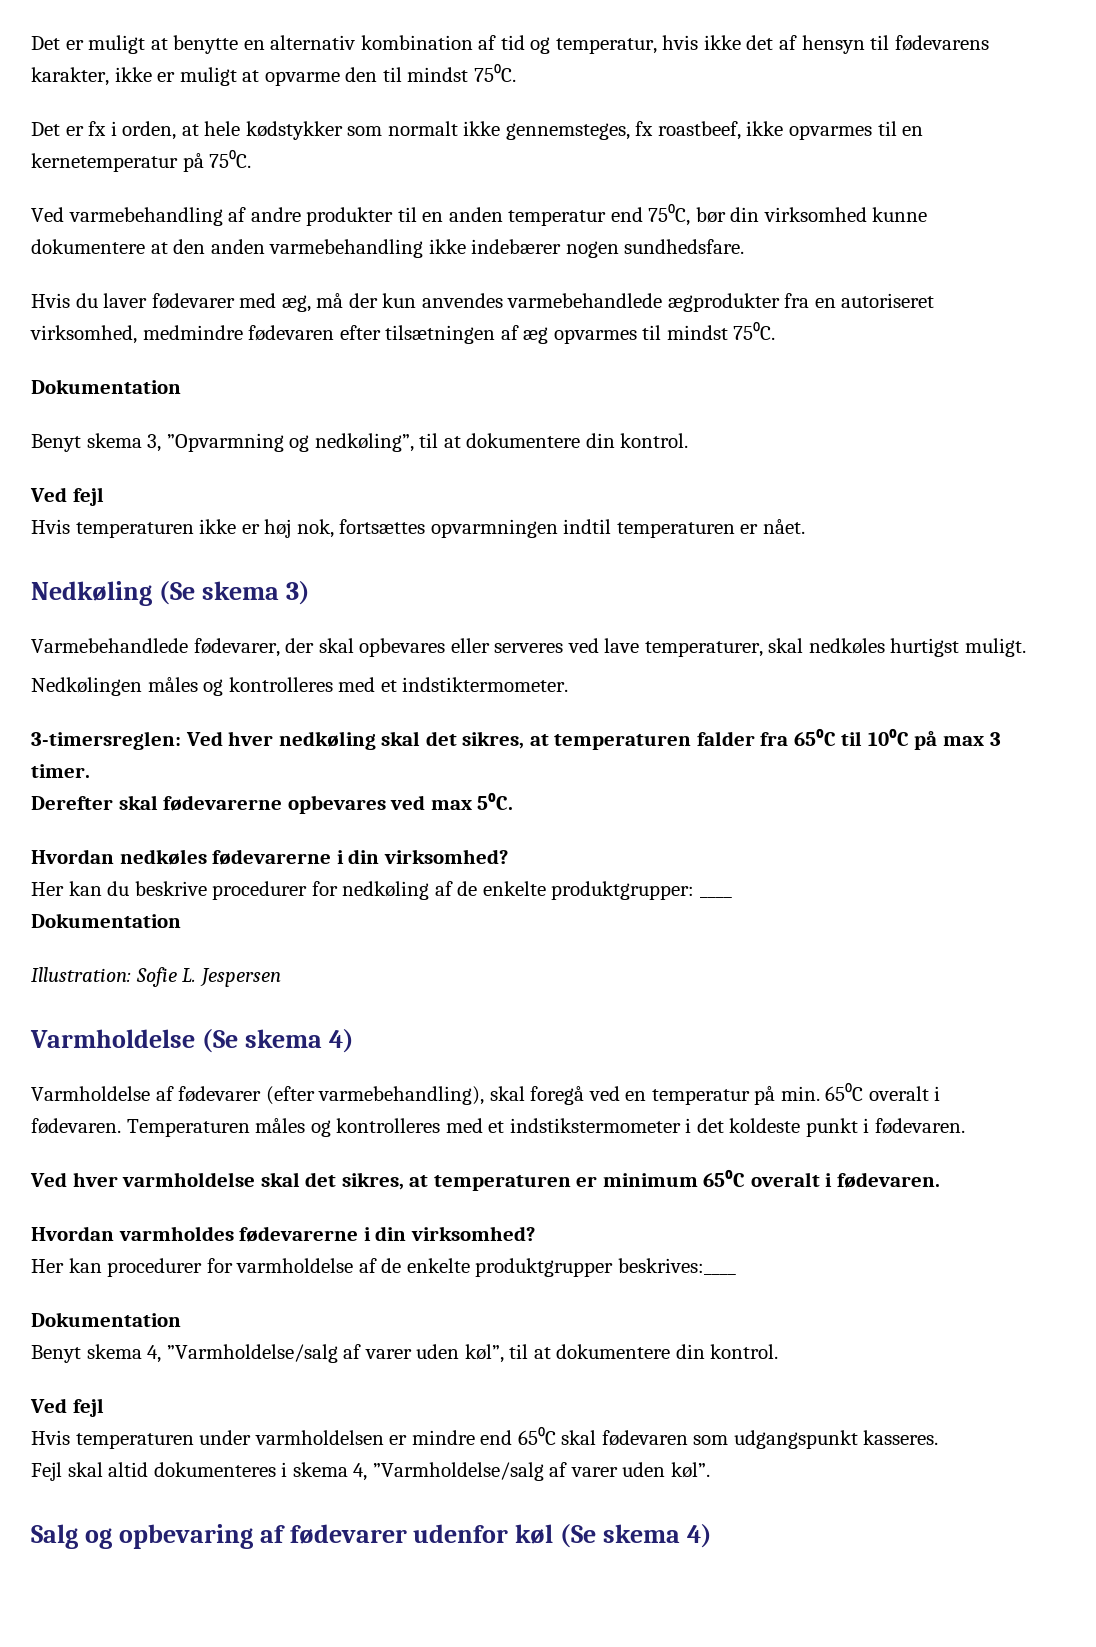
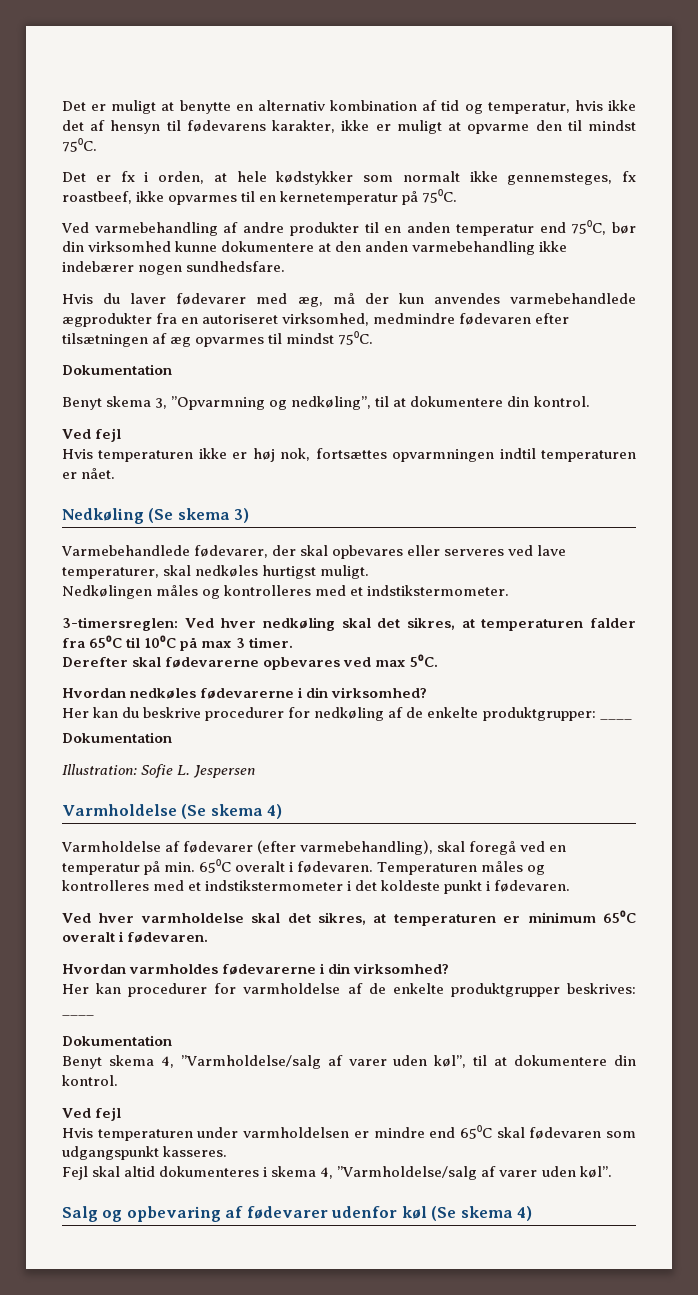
[402,677,569,692] indstiktermometer. -> [367,585,510,596] indstikstermometer.
[617,1258,736,1275] beskrives:____ -> [566,983,636,994] [62,1014,94,1016] beskrives: ____

